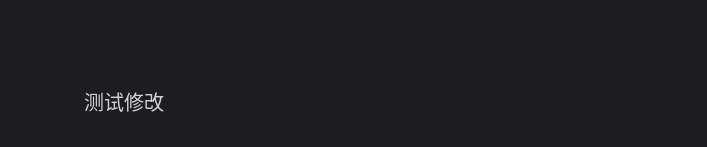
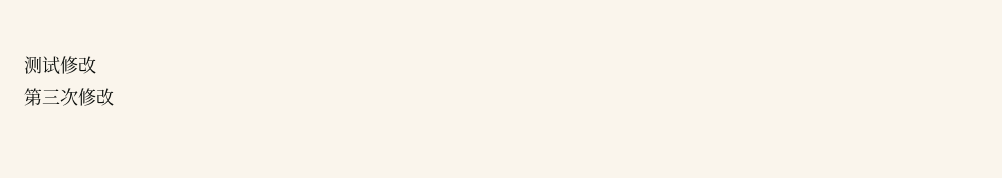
(164, 102) none -> [24,88,114,106] // 第三次修改

